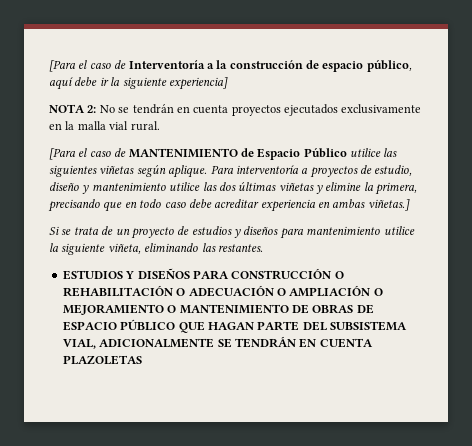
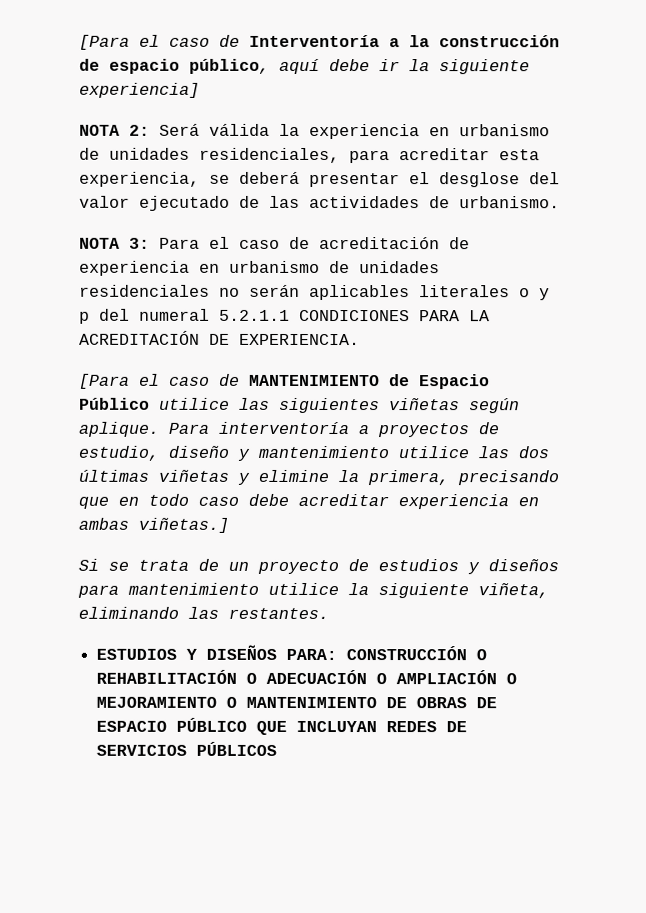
[99,104,422,116] [49,121,160,131] No se tendrán en cuenta proyectos ejecutados exclusivamente en la malla vial rural. -> [159,123,550,140] [79,147,540,164] [79,171,560,188] [79,195,560,211] [79,236,470,250] [79,260,440,276] [79,284,550,301] [79,308,490,324] [79,330,360,346] Será válida la experiencia en urbanismo de unidades residenciales, para acreditar esta experiencia, se deberá presentar el desglose del valor ejecutado de las actividades de urbanismo. // NOTA 3: Para el caso de acreditación de experiencia en urbanismo de unidades residenciales no serán aplicables literales o y p del numeral 5.2.1.1 CONDICIONES PARA LA ACREDITACIÓN DE EXPERIENCIA.
[192,270,229,280] PARA -> [286,648,338,661] PARA:
[207,321,407,331] [62,336,373,349] [62,355,142,365] HAGAN PARTE DEL SUBSISTEMA VIAL, ADICIONALMENTE SE TENDRÁN EN CUENTA PLAZOLETAS -> [296,720,468,733] [96,741,278,756] INCLUYAN REDES DE SERVICIOS PÚBLICOS

